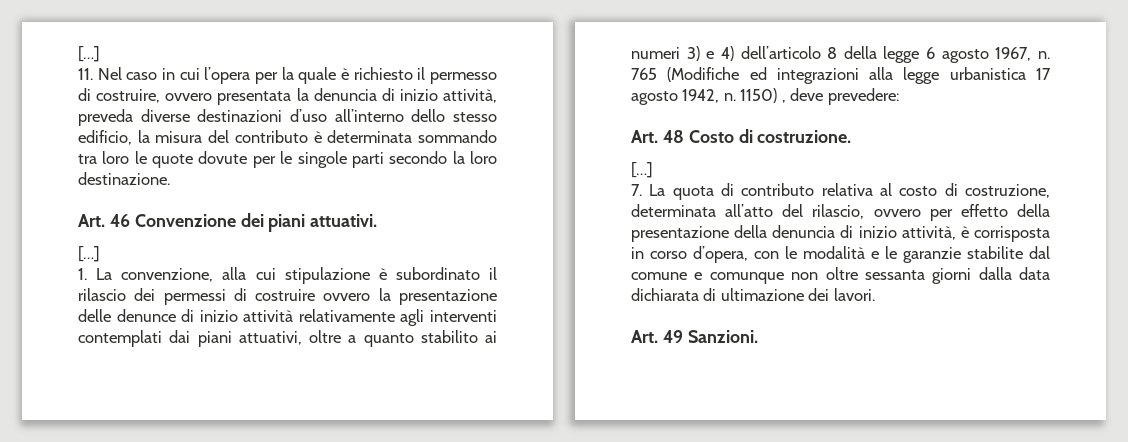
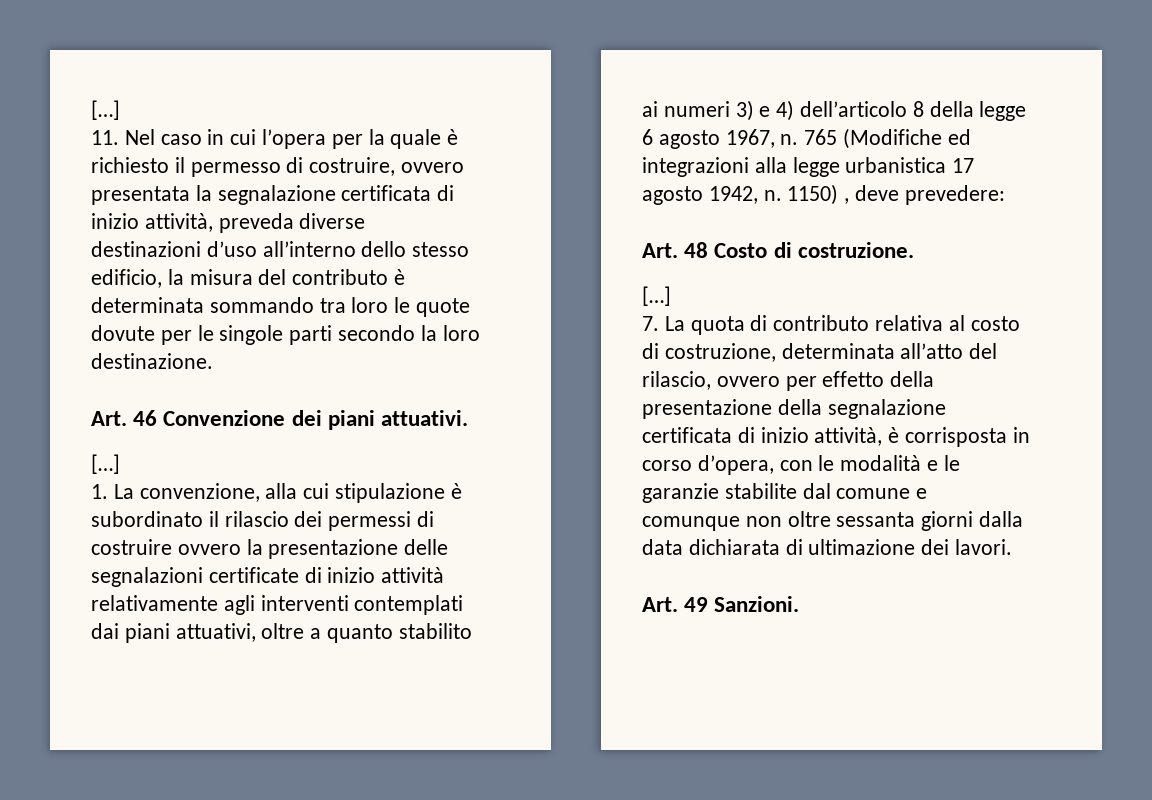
[313,88,377,101] denuncia -> [217,185,432,205] segnalazione certificata
[116,309,176,322] denunce -> [91,567,299,587] segnalazioni certificate
[772,225,836,238] denuncia -> [827,399,946,419] [642,427,732,443] segnalazione certificata

